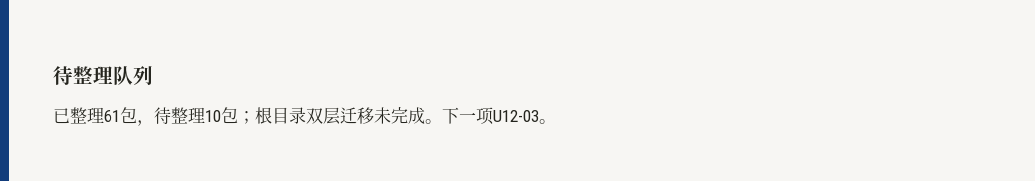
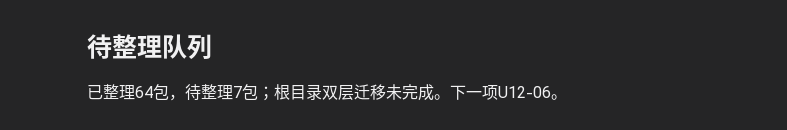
[104,110,120,122] 61 -> [135,86,153,98] 64
[205,110,221,122] 10 -> [233,86,242,98] 7
[493,110,539,122] U12-03 -> [498,86,551,98] U12-06

